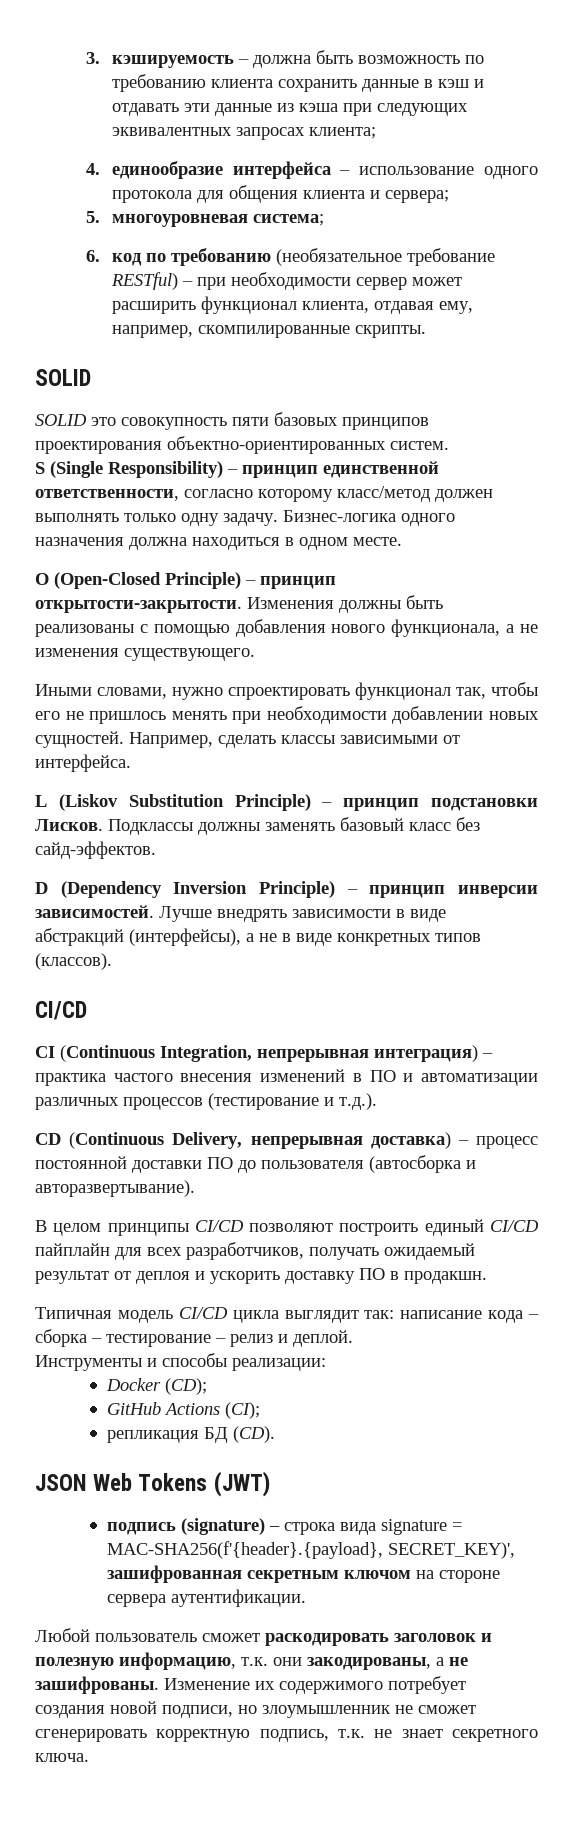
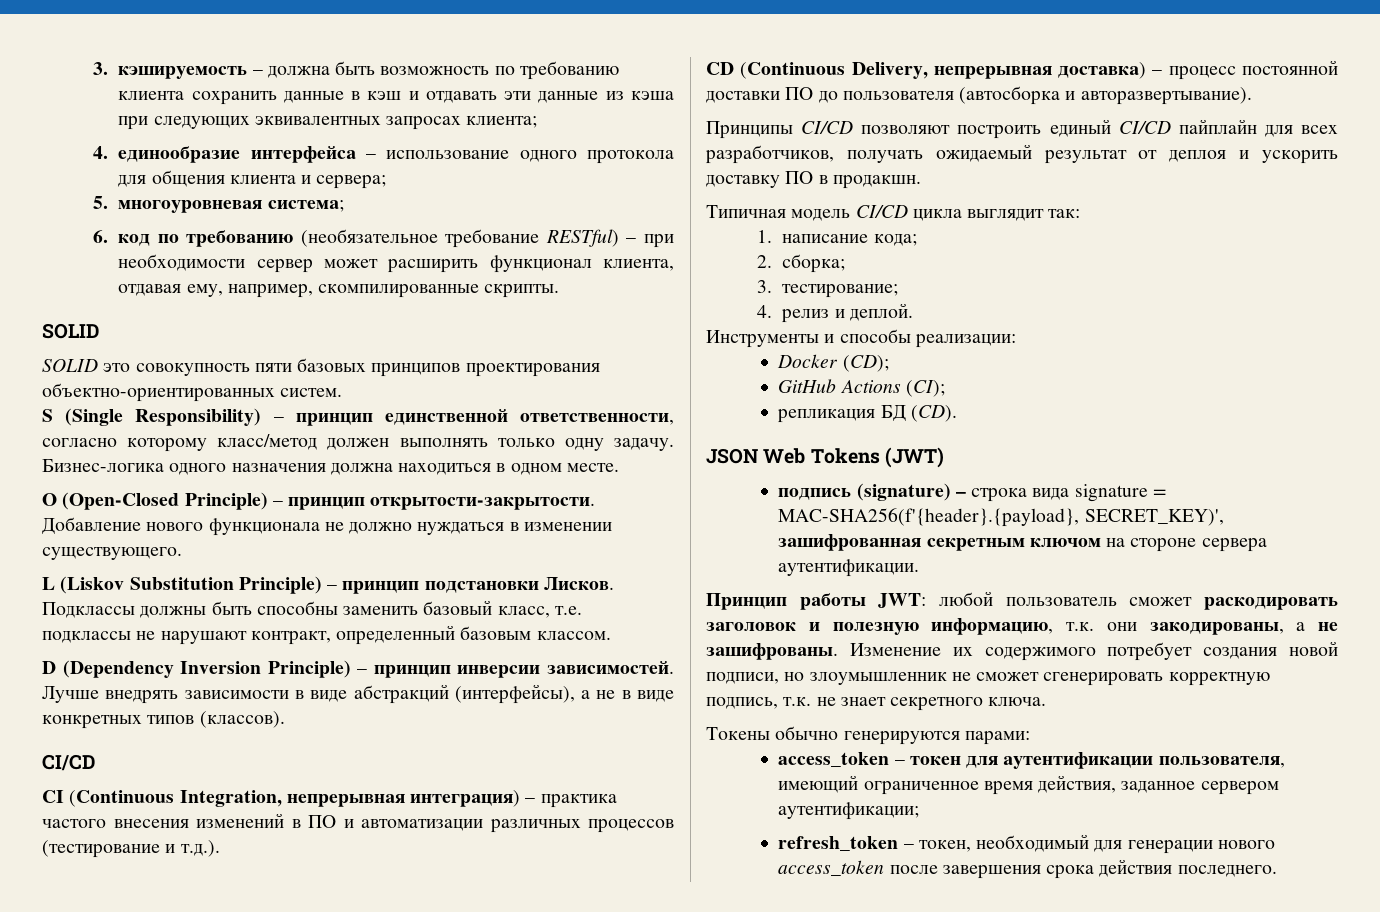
[247,595,443,613] [35,619,538,637] [35,648,255,661] [35,682,538,700] [35,706,539,724] [35,731,460,748] [35,754,131,772] Изменения должны быть реализованы с помощью добавления нового функционала, а не изменения существующего. // Иными словами, нужно спроектировать функционал так, чтобы его не пришлось менять при необходимости добавлении новых сущностей. Например, сделать классы зависимыми от интерфейса. -> [42,517,612,536] [42,547,182,560] Добавление нового функционала не должно нуждаться в изменении существующего.
[265,817,480,831] [35,841,156,859] заменять базовый класс без сайд-эффектов. -> [211,600,582,618] [42,625,611,645] быть способны заменить базовый класс, т.е. подклассы не нарушают контракт, определенный базовым классом.
[35,1220,189,1236] В целом принципы -> [706,121,793,139] Принципы
[400,1310,539,1323] [35,1329,226,1347] написание кода – сборка – тестирование – -> [756,230,917,246] [756,254,846,273] [756,280,899,298] [756,305,772,318] // 1. написание кода; // 2. сборка; // 3. тестирование; // 4.
[35,1628,90,1642] Любой -> [706,591,993,610] Принцип работы JWT: любой
(89, 1757) none -> [706,726,1030,745] [778,752,1285,769] [778,775,1279,795] [778,802,920,820] [778,834,1275,854] [778,859,1277,879] // Токены обычно генерируются парами: // access_token – токен для аутентификации пользователя, имеющий ограниченное время действия, заданное сервером аутентификации; // refresh_token – токен, необходимый для генерации нового access_token после завершения срока действия последнего.

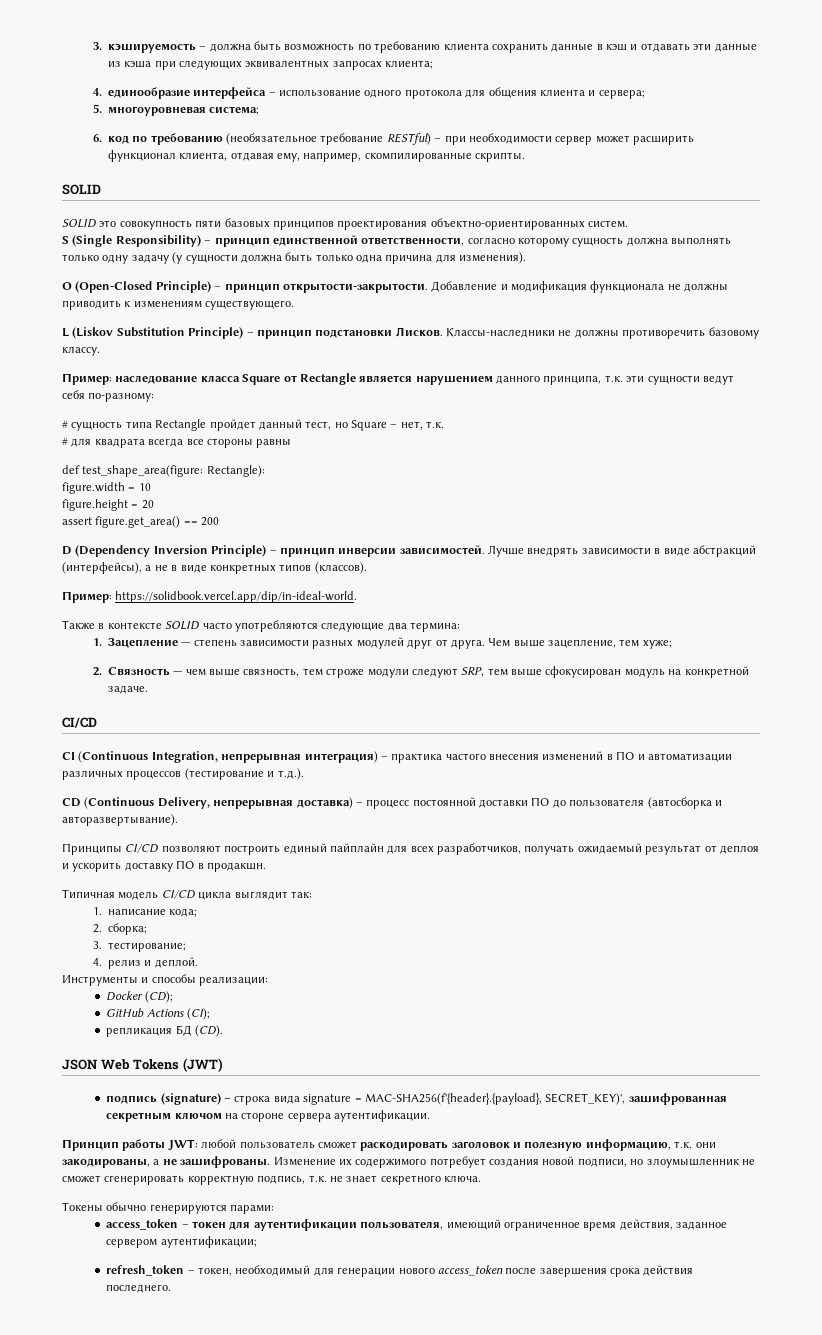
[217,434,390,450] класс/метод должен -> [572,237,668,247] сущность должна
[614,438,674,451] [42,459,619,475] задачу. Бизнес-логика одного назначения должна находиться в одном месте. -> [131,252,527,264] задачу (у сущности должна быть только одна причина для изменения).
[146,518,612,536] нового функционала не должно нуждаться в изменении -> [500,281,729,293] [62,300,202,310] и модификация функционала не должны приводить к изменениям
[42,600,582,618] [42,625,611,645] Подклассы должны быть способны заменить базовый класс, т.е. подклассы не нарушают контракт, определенный базовым классом. -> [446,327,759,339] [62,346,100,356] [62,373,734,385] [62,390,155,402] [62,419,445,431] [62,437,292,448] [62,465,265,477] [62,482,151,494] [62,499,154,511] [62,516,220,528] Классы-наследники не должны противоречить базовому классу. // Пример: наследование класса Square от Rectangle является нарушением данного принципа, т.к. эти сущности ведут себя по-разному: // # сущность типа Rectangle пройдет данный тест, но Square – нет, т.к. // # для квадрата всегда все стороны равны // def test_shape_area(figure: Rectangle): // figure.width = 10 // figure.height = 20 // assert figure.get_area() == 200
(285, 719) none -> [62,591,358,603] [62,620,460,632] [92,637,672,649] [92,666,749,678] [107,685,148,694] // Пример: https://solidbook.vercel.app/dip/in-ideal-world. // Также в контексте SOLID часто употребляются следующие два термина: // 1. Зацепление — степень зависимости разных модулей друг от друга. Чем выше зацепление, тем хуже; // 2. Связность — чем выше связность, тем строже модули следуют SRP, тем выше сфокусирован модуль на конкретной задаче.
[1118,121,1171,134] CI/CD -> (327, 848) none

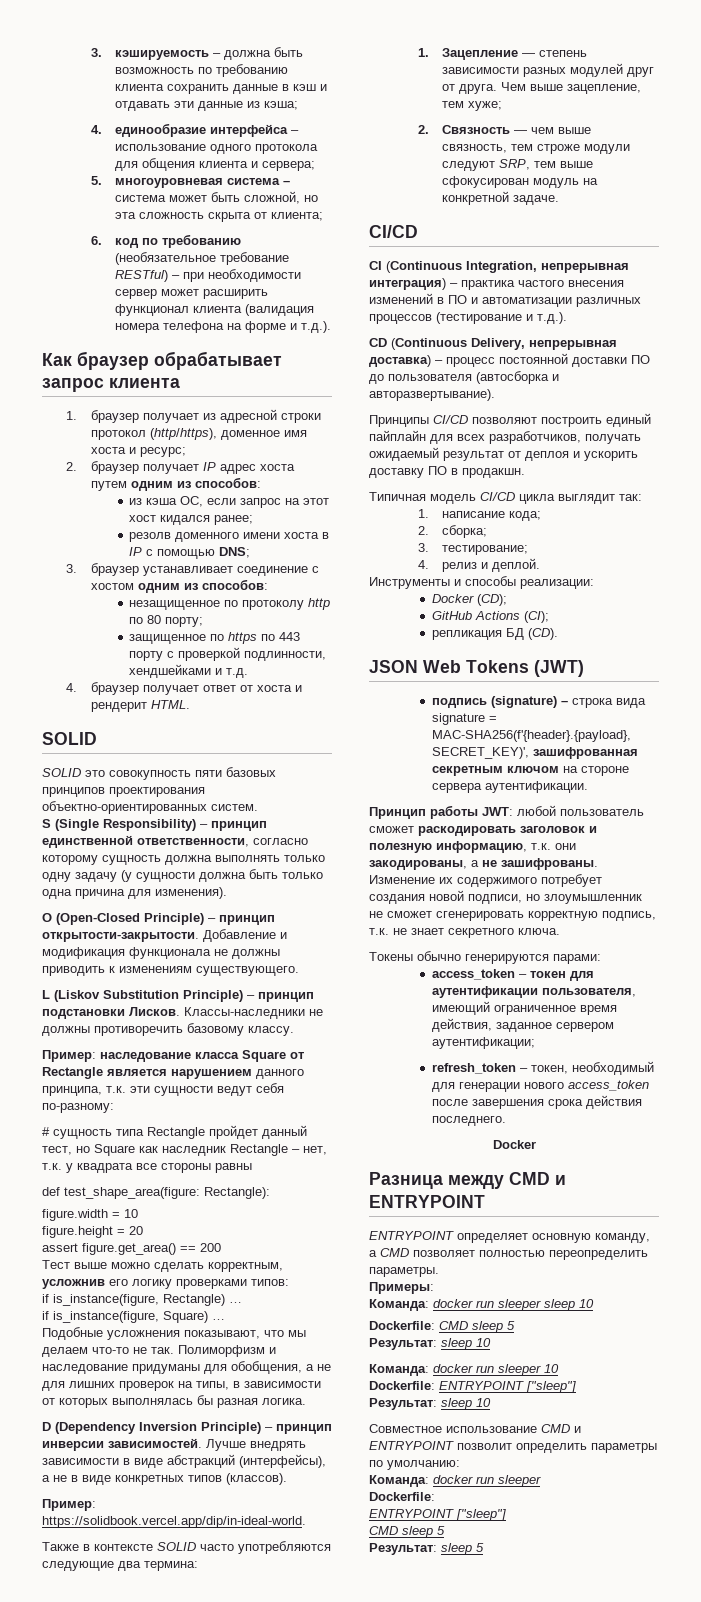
[124,60,434,70] кэша при следующих эквивалентных запросах клиента; -> [264,101,299,110] кэша;
[209,106,260,115] система; -> [227,178,291,185] [115,191,319,204] [115,212,324,222] система – система может быть сложной, но эта сложность скрыта от клиента;
[179,152,526,162] клиента, отдавая ему, например, скомпилированные скрипты. -> [193,304,315,316] [115,321,332,333] [42,351,282,370] [42,378,180,392] [66,409,321,423] [90,428,307,440] [90,447,186,457] [66,461,295,474] [90,477,261,491] [129,496,330,508] [129,515,254,525] [129,532,330,542] [129,547,251,559] [66,563,319,576] [90,579,268,593] [129,598,331,610] [129,615,204,627] [129,632,301,644] [129,647,327,661] [129,664,249,678] [66,682,302,695] [90,700,190,712] клиента (валидация номера телефона на форме и т.д.). // Как браузер обрабатывает запрос клиента // 1. браузер получает из адресной строки протокол (http/https), доменное имя хоста и ресурс; // 2. браузер получает IP адрес хоста путем одним из способов: // из кэша ОС, если запрос на этот хост кидался ранее; // резолв доменного имени хоста в IP с помощью DNS; // 3. браузер устанавливает соединение с хостом одним из способов: // незащищенное по протоколу http по 80 порту; // защищенное по https по 443 порту с проверкой подлинности, хендшейками и т.д. // 4. браузер получает ответ от хоста и рендерит HTML.
(387, 425) none -> [139,1144,288,1156] как наследник Rectangle
[62,437,184,448] // # для квадрата всегда -> [66,1163,133,1173] у квадрата
(220, 521) none -> [42,1260,283,1272] [42,1279,289,1289] [42,1294,242,1306] [42,1311,225,1323] [42,1327,306,1340] [42,1345,276,1357] [42,1361,331,1374] [42,1381,321,1391] [42,1395,306,1408] // Тест выше можно сделать корректным, усложнив его логику проверками типов: // if is_instance(figure, Rectangle) … // if is_instance(figure, Square) … // Подобные усложнения показывают, что мы делаем что-то не так. Полиморфизм и наследование придуманы для обобщения, а не для лишних проверок на типы, в зависимости от которых выполнялась бы разная логика.
(172, 1288) none -> [492,1140,536,1149] [369,1172,566,1189] [369,1195,485,1208] [369,1231,650,1243] [369,1248,648,1260] [369,1267,439,1277] [369,1282,434,1294] [369,1299,594,1311] [369,1321,515,1333] [369,1338,491,1350] [369,1364,559,1376] [369,1381,576,1393] [369,1398,491,1410] [369,1424,581,1433] [369,1441,657,1453] [369,1460,460,1470] [369,1475,541,1487] [369,1492,435,1501] [369,1509,506,1521] [369,1526,445,1538] [369,1543,484,1555] // Docker // Разница между CMD и ENTRYPOINT // ENTRYPOINT определяет основную команду, а CMD позволяет полностью переопределить параметры. // Примеры: // Команда: docker run sleeper sleep 10 // Dockerfile: CMD sleep 5 // Результат: sleep 10 // Команда: docker run sleeper 10 // Dockerfile: ENTRYPOINT ["sleep"] // Результат: sleep 10 // Совместное использование CMD и ENTRYPOINT позволит определить параметры по умолчанию: // Команда: docker run sleeper // Dockerfile: // ENTRYPOINT ["sleep"] // CMD sleep 5 // Результат: sleep 5

